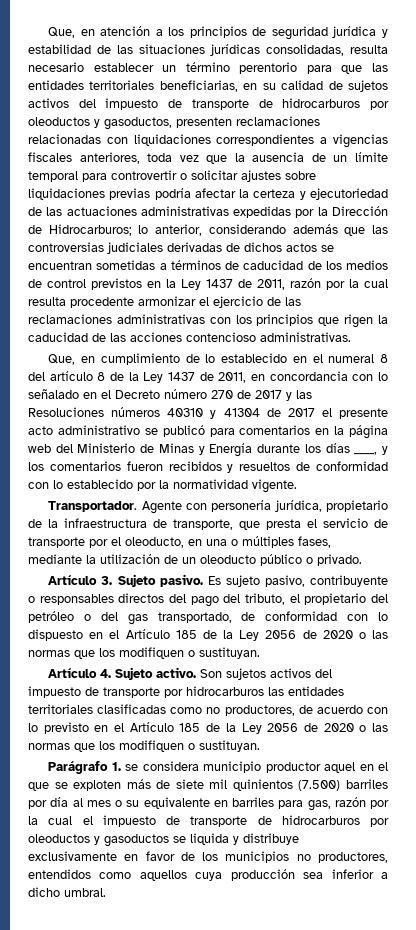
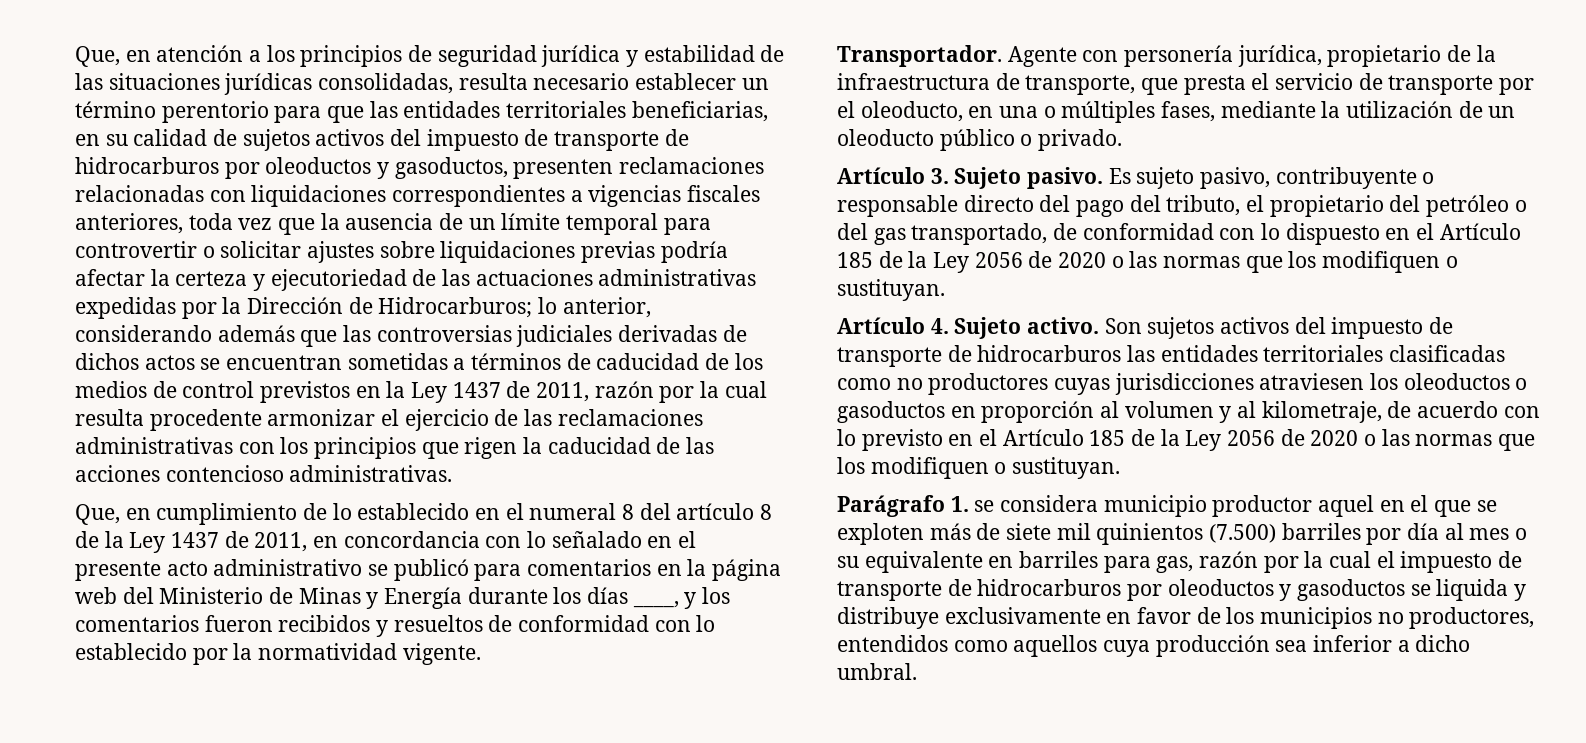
[115,389,312,401] [28,407,332,419] Decreto número 270 de 2017 y las Resoluciones números 40310 y 41304 de 2017 el -> (697, 539) none
[39,593,165,605] responsables directos -> [837,195,1034,217] responsable directo
[164,689,183,698] por -> [947,345,972,362] de
[224,705,295,716] productores, -> [928,373,1528,395] [837,401,1382,423] productores cuyas jurisdicciones atraviesen los oleoductos o gasoductos en proporción al volumen y al kilometraje,

